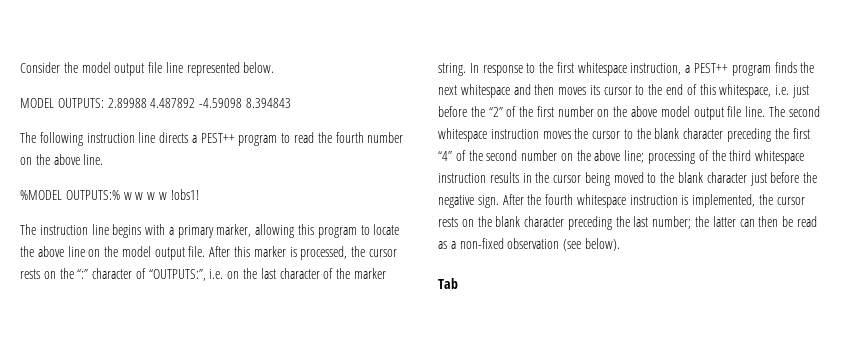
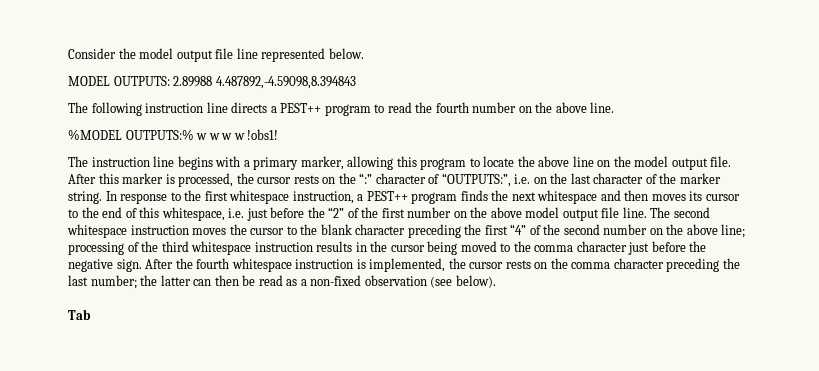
[150,98,291,108] 4.487892 -4.59098 8.394843 -> [215,76,356,89] 4.487892,-4.59098,8.394843
[678,172,704,183] blank -> [534,245,574,252] comma
[495,216,521,227] blank -> [571,262,611,269] comma

